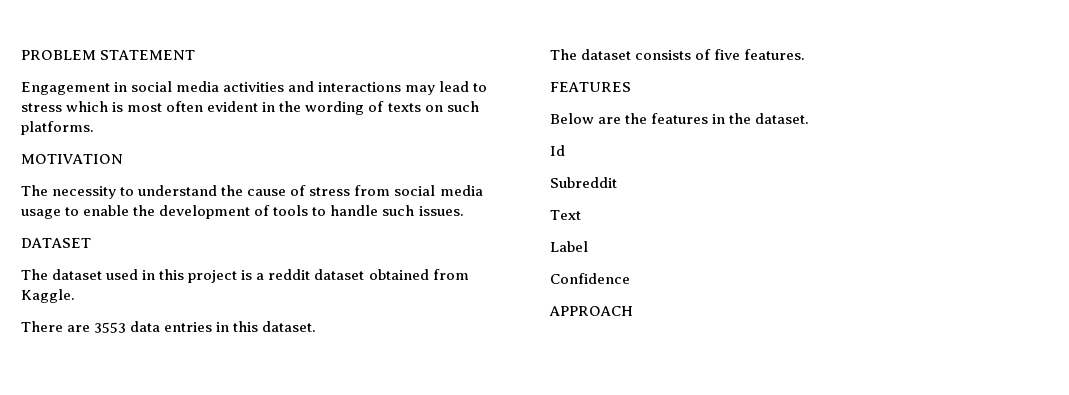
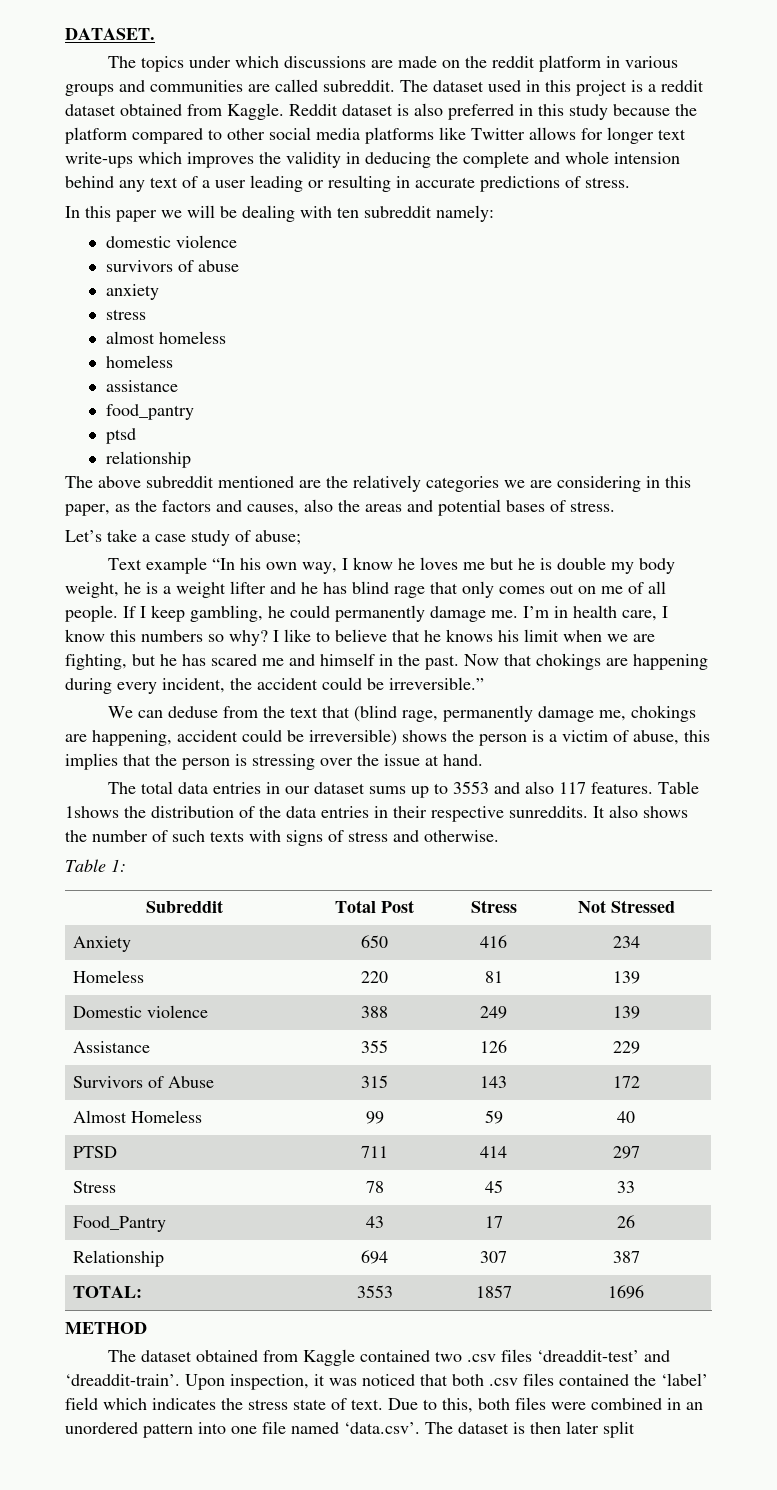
[21,50,196,60] [21,81,488,95] [21,101,479,115] [21,121,94,135] [21,154,123,164] [21,185,483,199] [21,205,464,219] [21,238,91,248] PROBLEM STATEMENT // Engagement in social media activities and interactions may lead to stress which is most often evident in the wording of texts on such platforms. // MOTIVATION // The necessity to understand the cause of stress from social media usage to enable the development of tools to handle such issues. // DATASET // -> [65,28,155,40] [108,55,679,72] [65,79,395,96] DATASET. // The topics under which discussions are made on the reddit platform in various groups and communities are called subreddit.
[21,321,317,333] [550,49,806,60] [550,82,631,92] [550,113,810,124] [550,145,565,156] [550,177,617,188] [550,210,581,220] [550,241,588,252] [550,273,630,284] [549,306,633,316] // There are 3553 data entries in this dataset. // The dataset consists of five features. // FEATURES // Below are the features in the dataset. // Id // Subreddit // Text // Label // Confidence // APPROACH -> [289,103,697,120] [65,127,686,144] [65,151,680,168] [65,175,630,192] [65,205,494,222] [105,235,237,248] [105,260,239,272] [105,284,159,300] [105,309,146,320] [105,331,226,344] [105,355,173,368] [105,380,178,392] [105,404,194,420] [105,428,136,444] [105,451,191,468] [65,475,691,492] [65,499,615,516] [65,529,301,546] [108,557,676,574] [65,581,666,598] [65,605,668,622] [65,629,655,646] [65,653,708,670] [65,677,484,694] [108,705,697,722] [65,729,710,746] [65,753,483,770] [108,781,700,798] [65,805,688,822] [65,830,499,846] [65,859,126,872] [145,900,223,913] [335,900,414,913] [470,900,517,913] [577,900,675,913] [73,936,132,952] [361,935,388,948] [480,935,507,948] [612,936,640,948] [73,970,145,983] [361,971,388,983] [484,971,503,983] [612,971,640,984] [73,1005,209,1018] [361,1006,388,1018] [480,1006,507,1019] [612,1006,640,1019] [73,1041,151,1053] [361,1040,388,1053] [480,1040,507,1053] [612,1041,640,1054] [73,1076,215,1088] [361,1075,388,1088] [480,1076,507,1088] [612,1076,640,1088] [73,1110,203,1123] [365,1111,384,1124] [484,1110,503,1124] [617,1111,635,1123] [73,1146,118,1158] [361,1146,388,1158] [480,1146,507,1158] [612,1146,640,1159] [73,1181,117,1193] [365,1181,384,1193] [484,1180,503,1193] [617,1181,635,1193] [73,1216,167,1232] [365,1216,384,1228] [484,1216,503,1228] [617,1215,635,1228] [73,1250,165,1267] [361,1250,388,1264] [480,1251,507,1263] [612,1251,640,1263] [73,1286,143,1298] [356,1285,393,1298] [475,1285,512,1298] [608,1285,644,1299] [65,1322,147,1334] [108,1349,671,1366] [65,1373,708,1390] [65,1397,703,1413] [65,1421,635,1438] Reddit dataset is also preferred in this study because the platform compared to other social media platforms like Twitter allows for longer text write-ups which improves the validity in deducing the complete and whole intension behind any text of a user leading or resulting in accurate predictions of stress. // In this paper we will be dealing with ten subreddit namely: // domestic violence // survivors of abuse // anxiety // stress // almost homeless // homeless // assistance // food_pantry // ptsd // relationship // The above subreddit mentioned are the relatively categories we are considering in this paper, as the factors and causes, also the areas and potential bases of stress. // Let’s take a case study of abuse; // Text example “In his own way, I know he loves me but he is double my body weight, he is a weight lifter and he has blind rage that only comes out on me of all people. If I keep gambling, he could permanently damage me. I’m in health care, I know this numbers so why? I like to believe that he knows his limit when we are fighting, but he has scared me and himself in the past. Now that chokings are happening during every incident, the accident could be irreversible.” // We can deduse from the text that (blind rage, permanently damage me, chokings are happening, accident could be irreversible) shows the person is a victim of abuse, this implies that the person is stressing over the issue at hand. // The total data entries in our dataset sums up to 3553 and also 117 features. Table 1shows the distribution of the data entries in their respective sunreddits. It also shows the number of such texts with signs of stress and otherwise. // Table 1: // Subreddit | Total Post | Stress | Not Stressed // Anxiety | 650 | 416 | 234 // Homeless | 220 | 81 | 139 // Domestic violence | 388 | 249 | 139 // Assistance | 355 | 126 | 229 // Survivors of Abuse | 315 | 143 | 172 // Almost Homeless | 99 | 59 | 40 // PTSD | 711 | 414 | 297 // Stress | 78 | 45 | 33 // Food_Pantry | 43 | 17 | 26 // Relationship | 694 | 307 | 387 // TOTAL: | 3553 | 1857 | 1696 // METHOD // The dataset obtained from Kaggle contained two .csv files ‘dreaddit-test’ and ‘dreaddit-train’. Upon inspection, it was noticed that both .csv files contained the ‘label’ field which indicates the stress state of text. Due to this, both files were combined in an unordered pattern into one file named ‘data.csv’. The dataset is then later split

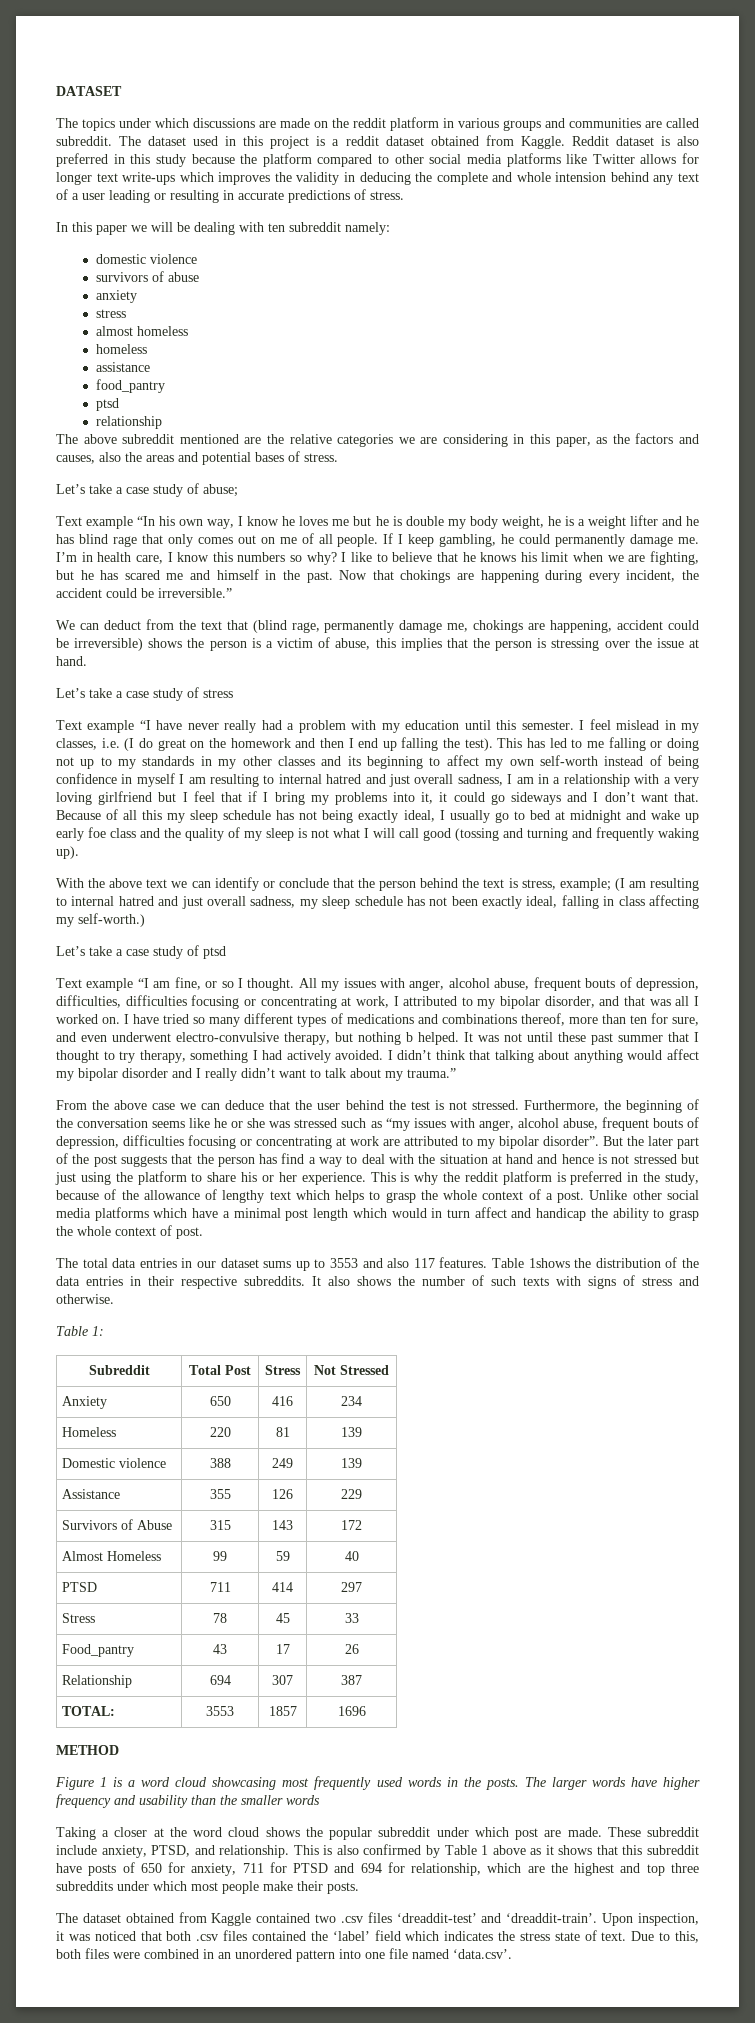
[65,28,155,40] DATASET. -> [56,86,122,96] DATASET
[353,475,421,492] relatively -> [289,434,332,444] relative
[168,706,219,718] deduse -> [103,620,141,630] deduct
(483, 760) none -> [56,687,233,701] [56,719,700,733] [56,737,700,751] [56,755,699,769] [56,773,699,787] [56,791,699,805] [56,809,699,823] [56,827,699,841] [56,846,79,859] [56,877,700,891] [56,895,700,909] [56,913,145,927] [56,945,226,959] [56,977,700,991] [56,995,699,1009] [56,1013,699,1027] [56,1032,699,1045] [56,1049,699,1063] [56,1068,456,1081] [56,1099,699,1113] [56,1117,699,1131] [56,1135,699,1149] [56,1153,699,1167] [55,1171,700,1185] [56,1189,699,1203] [56,1207,699,1221] [56,1225,203,1239] // Let’s take a case study of stress // Text example “I have never really had a problem with my education until this semester. I feel mislead in my classes, i.e. (I do great on the homework and then I end up falling the test). This has led to me falling or doing not up to my standards in my other classes and its beginning to affect my own self-worth instead of being confidence in myself I am resulting to internal hatred and just overall sadness, I am in a relationship with a very loving girlfriend but I feel that if I bring my problems into it, it could go sideways and I don’t want that. Because of all this my sleep schedule has not being exactly ideal, I usually go to bed at midnight and wake up early foe class and the quality of my sleep is not what I will call good (tossing and turning and frequently waking up). // With the above text we can identify or conclude that the person behind the text is stress, example; (I am resulting to internal hatred and just overall sadness, my sleep schedule has not been exactly ideal, falling in class affecting my self-worth.) // Let’s take a case study of ptsd // Text example “I am fine, or so I thought. All my issues with anger, alcohol abuse, frequent bouts of depression, difficulties, difficulties focusing or concentrating at work, I attributed to my bipolar disorder, and that was all I worked on. I have tried so many different types of medications and combinations thereof, more than ten for sure, and even underwent electro-convulsive therapy, but nothing b helped. It was not until these past summer that I thought to try therapy, something I had actively avoided. I didn’t think that talking about anything would affect my bipolar disorder and I really didn’t want to talk about my trauma.” // From the above case we can deduce that the user behind the test is not stressed. Furthermore, the beginning of the conversation seems like he or she was stressed such as “my issues with anger, alcohol abuse, frequent bouts of depression, difficulties focusing or concentrating at work are attributed to my bipolar disorder”. But the later part of the post suggests that the person has find a way to deal with the situation at hand and hence is not stressed but just using the platform to share his or her experience. This is why the reddit platform is preferred in the study, because of the allowance of lengthy text which helps to grasp the whole context of a post. Unlike other social media platforms which have a minimal post length which would in turn affect and handicap the ability to grasp the whole context of post.
[509,806,588,818] sunreddits. -> [244,1276,305,1286] subreddits.
[73,1216,167,1232] Food_Pantry -> [62,1644,135,1657] Food_pantry
(147, 1328) none -> [55,1776,700,1790] [56,1794,320,1808] [56,1827,700,1840] [56,1844,699,1858] [56,1862,699,1876] [56,1881,359,1894] // Figure 1 is a word cloud showcasing most frequently used words in the posts. The larger words have higher frequency and usability than the smaller words // Taking a closer at the word cloud shows the popular subreddit under which post are made. These subreddit include anxiety, PTSD, and relationship. This is also confirmed by Table 1 above as it shows that this subreddit have posts of 650 for anxiety, 711 for PTSD and 694 for relationship, which are the highest and top three subreddits under which most people make their posts.
[425,1421,635,1438] The dataset is then later split -> (512, 1954) none

